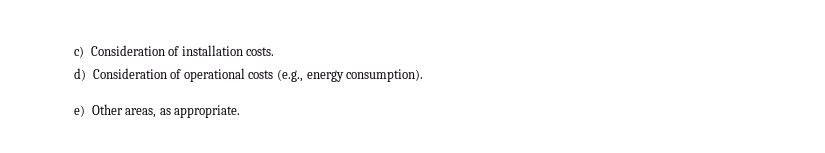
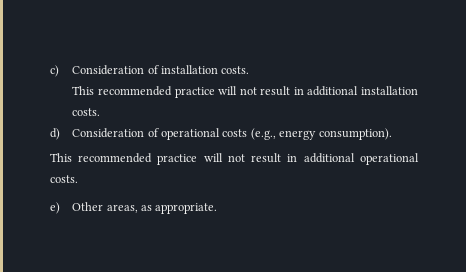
(275, 51) none -> [72,86,418,98] [72,108,101,116] // This recommended practice will not result in additional installation costs.
(424, 75) none -> [49,153,419,165] [49,175,78,183] // This recommended practice will not result in additional operational costs.

